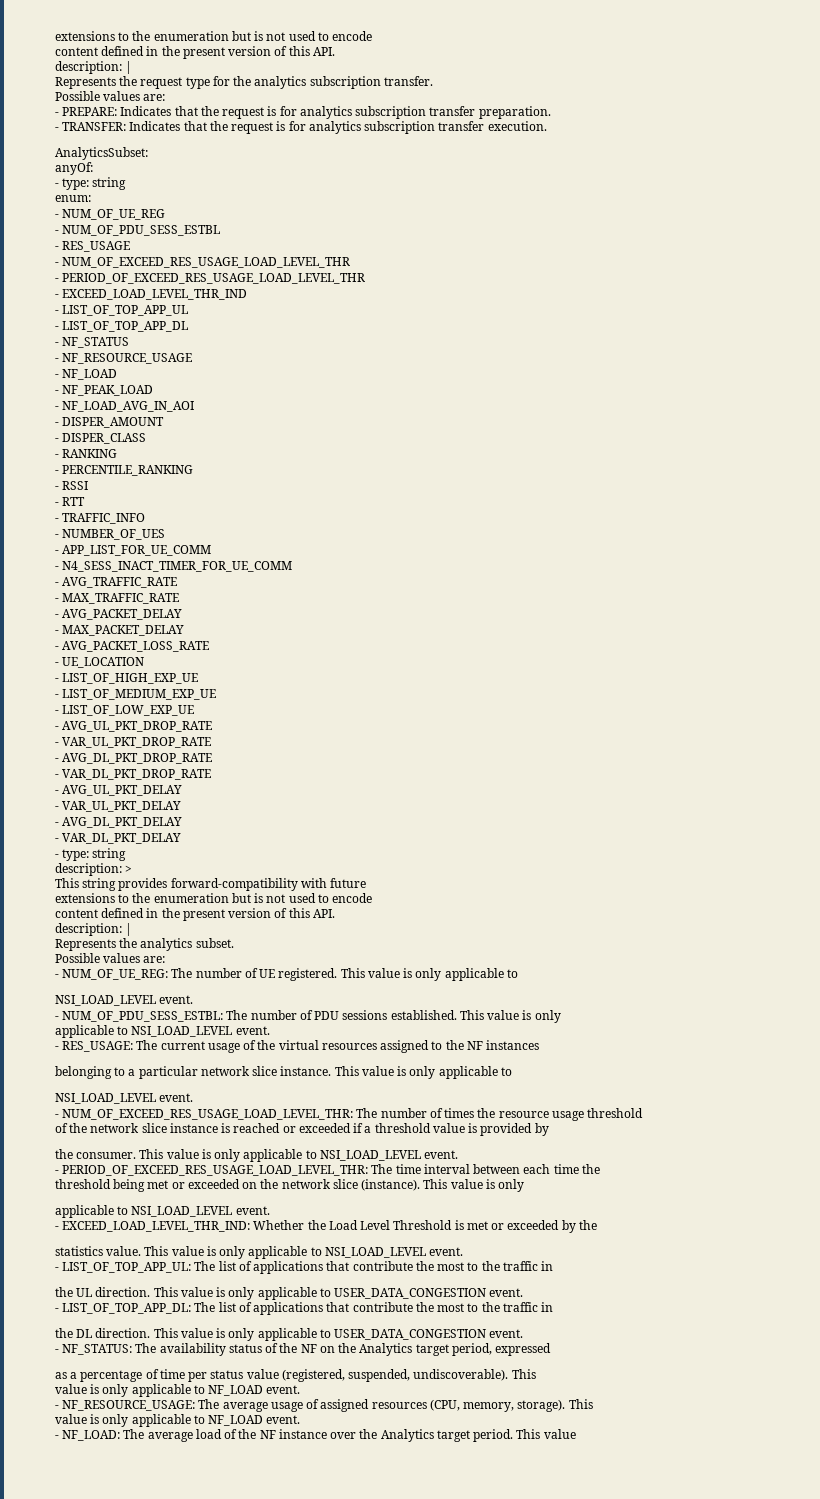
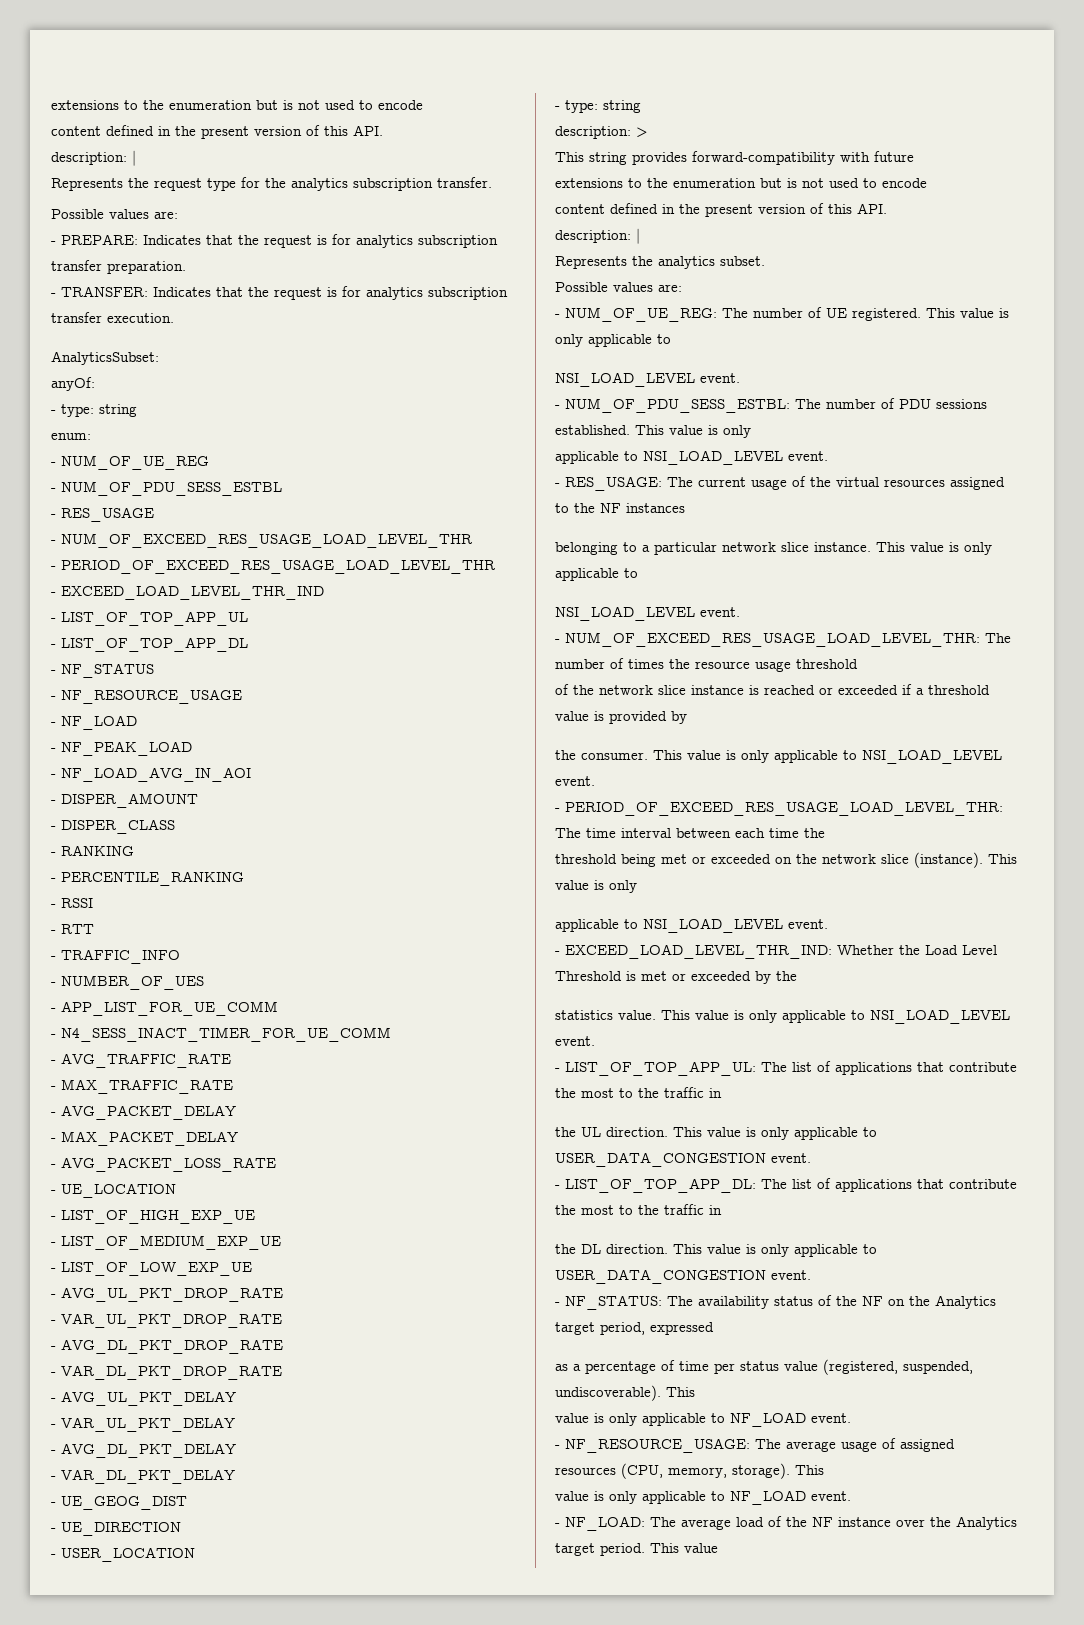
(182, 838) none -> [51,1496,187,1510] [51,1522,181,1536] [51,1547,195,1562] // - UE_GEOG_DIST // - UE_DIRECTION // - USER_LOCATION

